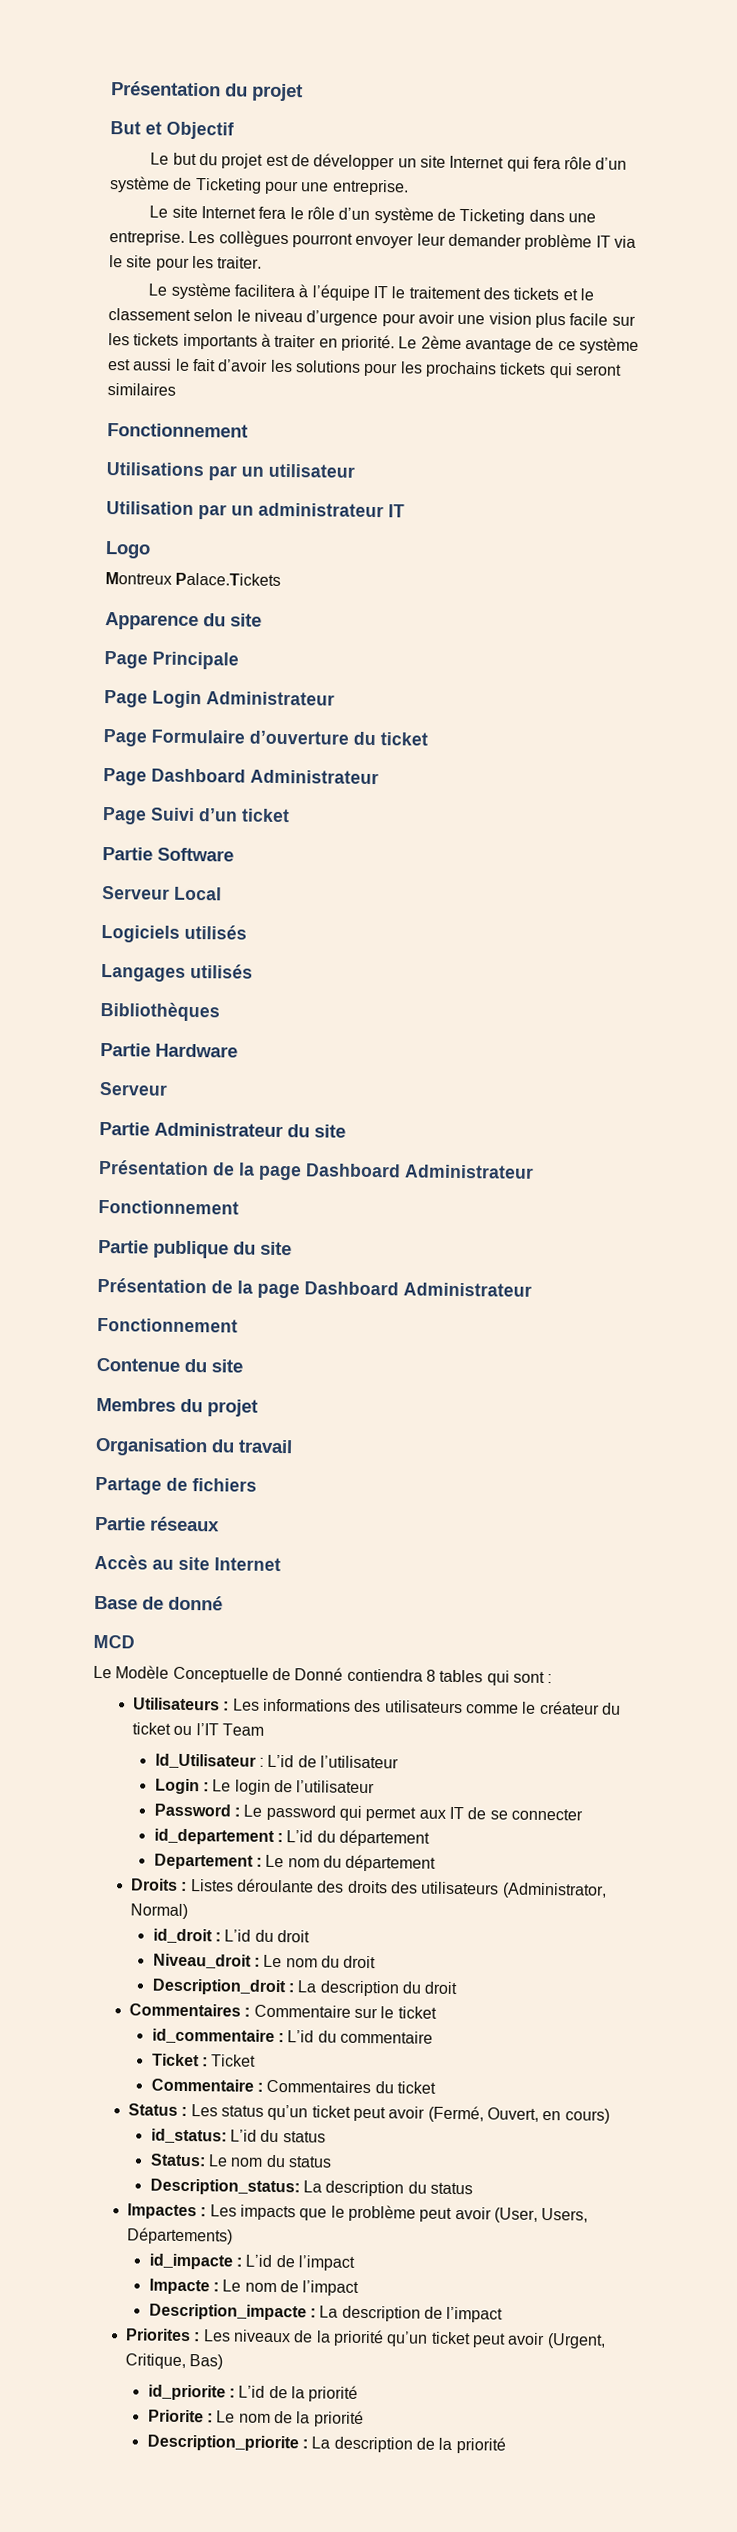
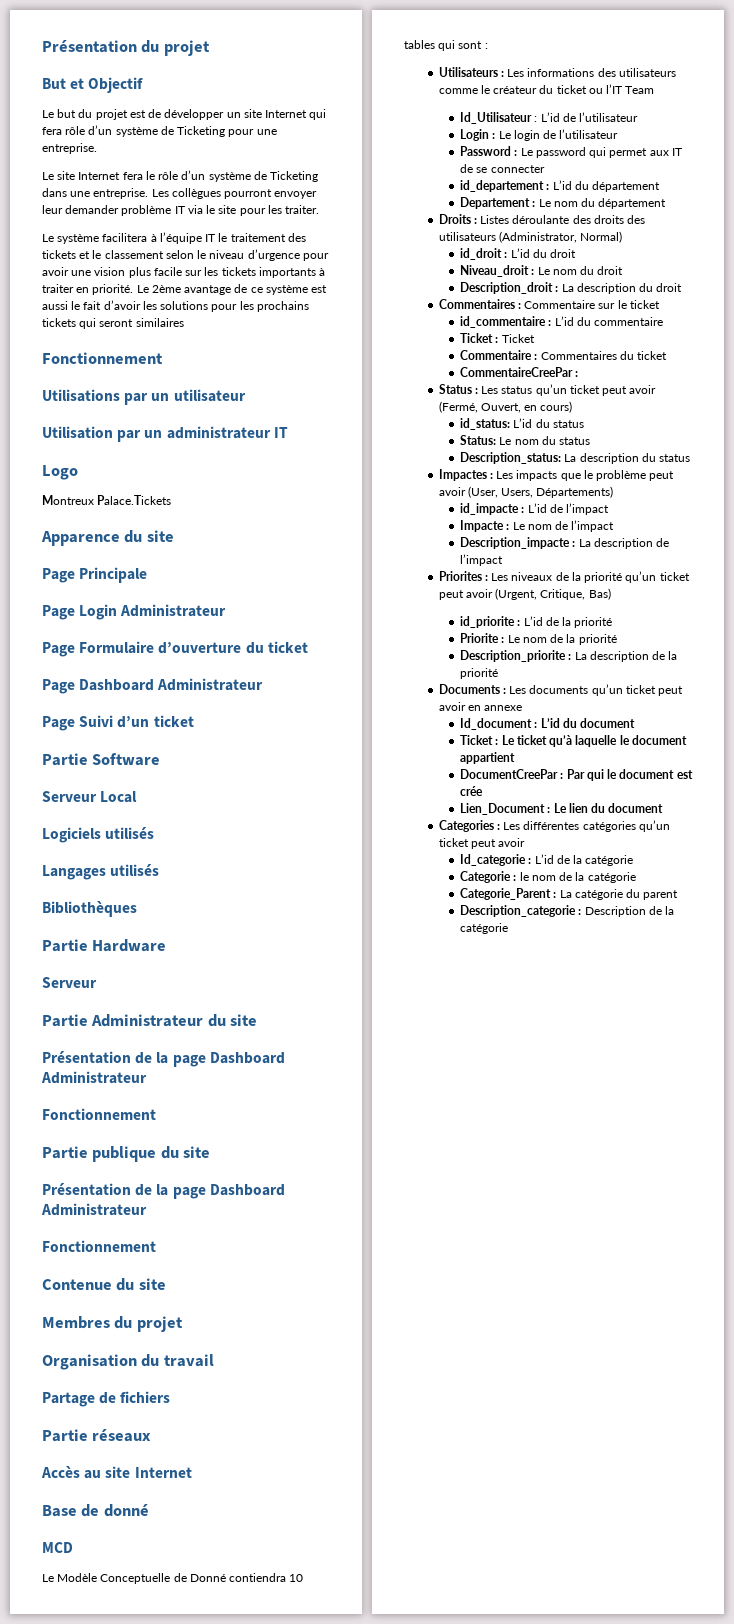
[425,1669,436,1682] 8 -> [289,1574,304,1582] 10
(436, 2087) none -> [460,367,579,377] // CommentaireCreePar :
(506, 2445) none -> [438,684,684,696] [438,702,523,711] [460,718,636,730] [460,735,687,747] [460,752,516,764] [460,769,693,781] [460,786,484,796] [460,803,664,815] [438,820,670,832] [438,838,526,849] [460,854,634,866] [460,871,636,883] [460,888,679,900] [460,905,675,917] [460,923,509,934] // Documents : Les documents qu’un ticket peut avoir en annexe // Id_document : L’id du document // Ticket : Le ticket qu’à laquelle le document appartient // DocumentCreePar : Par qui le document est crée // Lien_Document : Le lien du document // Categories : Les différentes catégories qu’un ticket peut avoir // Id_categorie : L’id de la catégorie // Categorie : le nom de la catégorie // Categorie_Parent : La catégorie du parent // Description_categorie : Description de la catégorie

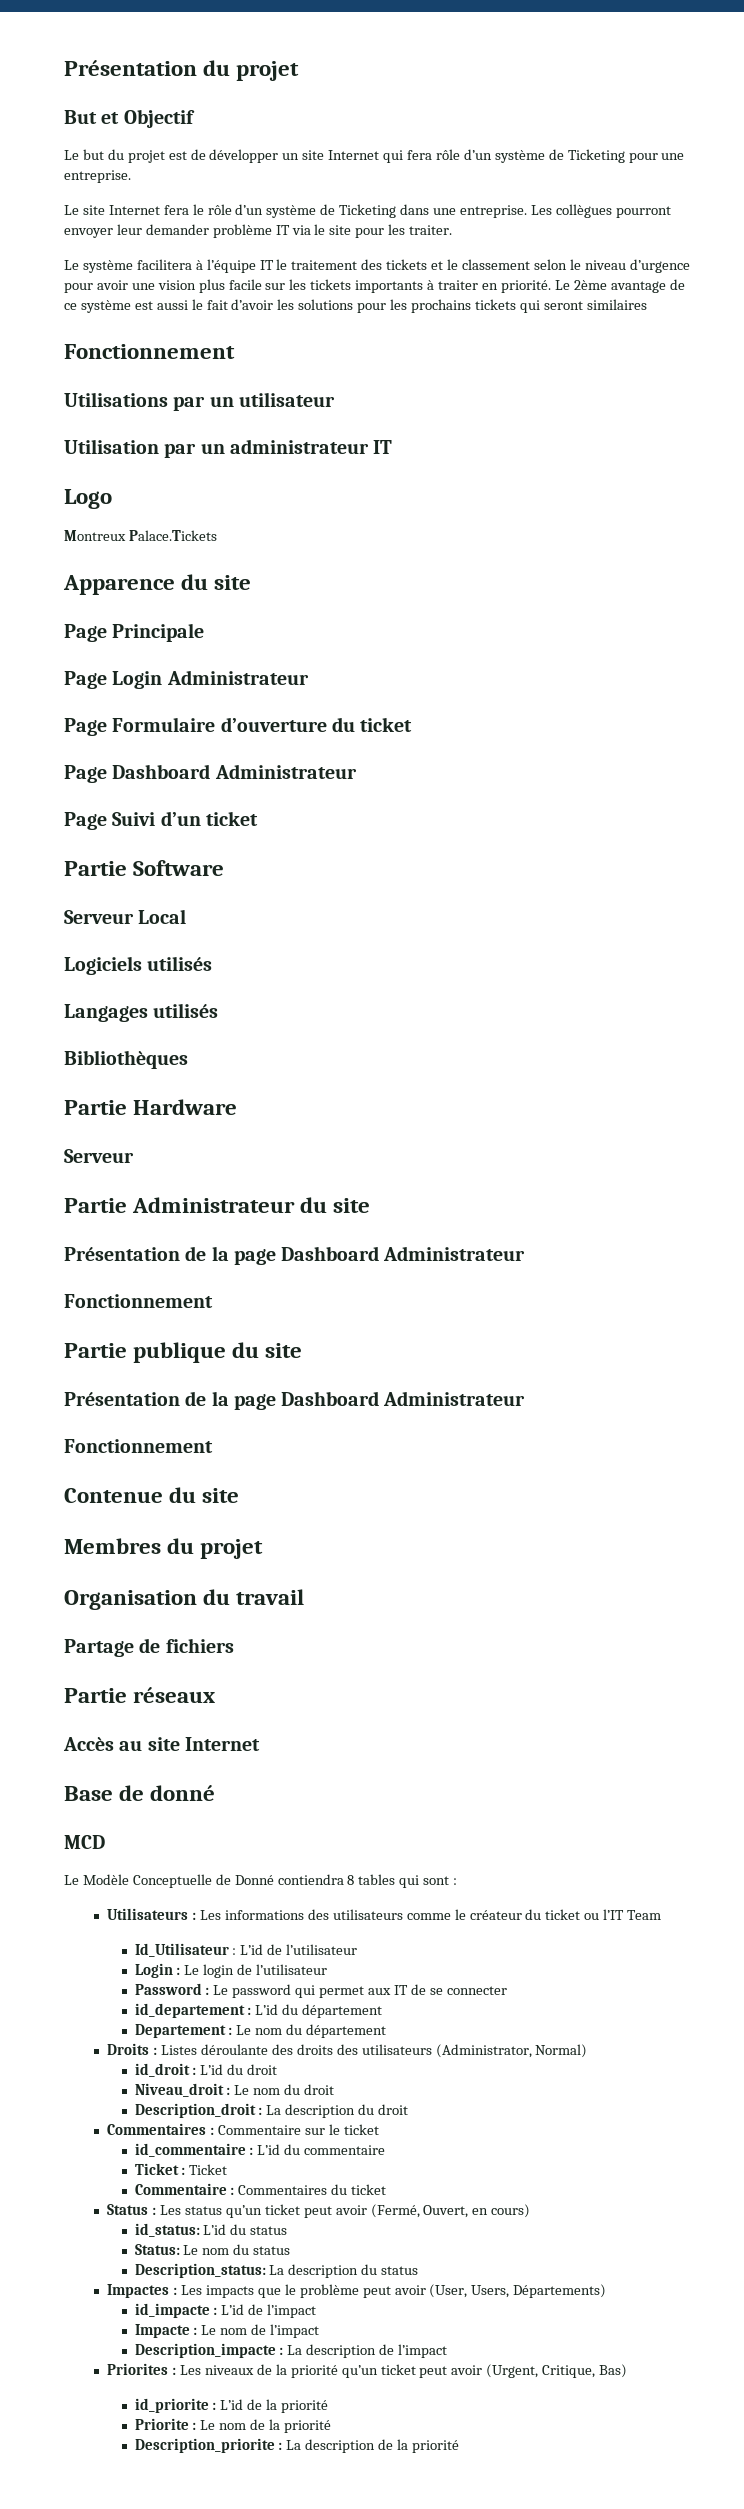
[289,1574,304,1582] 10 -> [347,1875,355,1885] 8
[460,367,579,377] // CommentaireCreePar : -> (387, 2189) none
[438,684,684,696] [438,702,523,711] [460,718,636,730] [460,735,687,747] [460,752,516,764] [460,769,693,781] [460,786,484,796] [460,803,664,815] [438,820,670,832] [438,838,526,849] [460,854,634,866] [460,871,636,883] [460,888,679,900] [460,905,675,917] [460,923,509,934] // Documents : Les documents qu’un ticket peut avoir en annexe // Id_document : L’id du document // Ticket : Le ticket qu’à laquelle le document appartient // DocumentCreePar : Par qui le document est crée // Lien_Document : Le lien du document // Categories : Les différentes catégories qu’un ticket peut avoir // Id_categorie : L’id de la catégorie // Categorie : le nom de la catégorie // Categorie_Parent : La catégorie du parent // Description_categorie : Description de la catégorie -> (460, 2446) none

